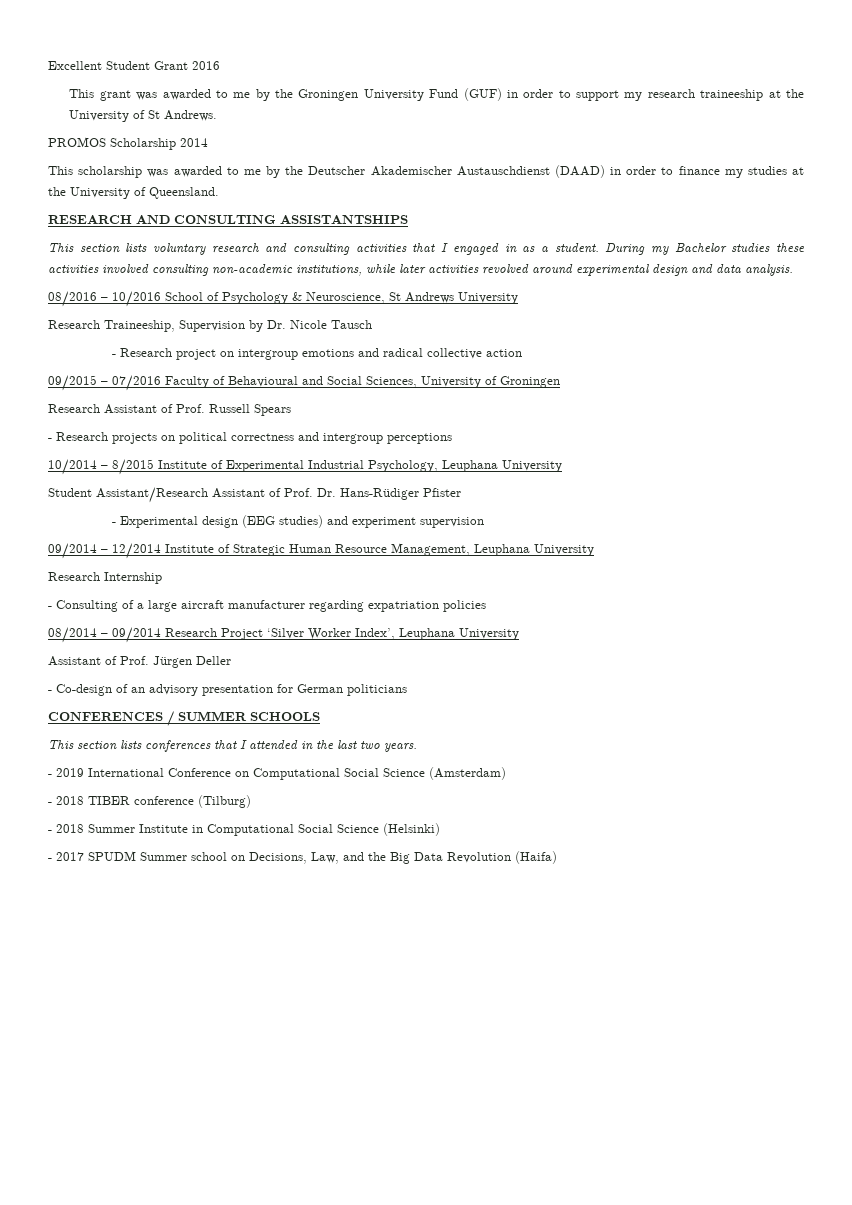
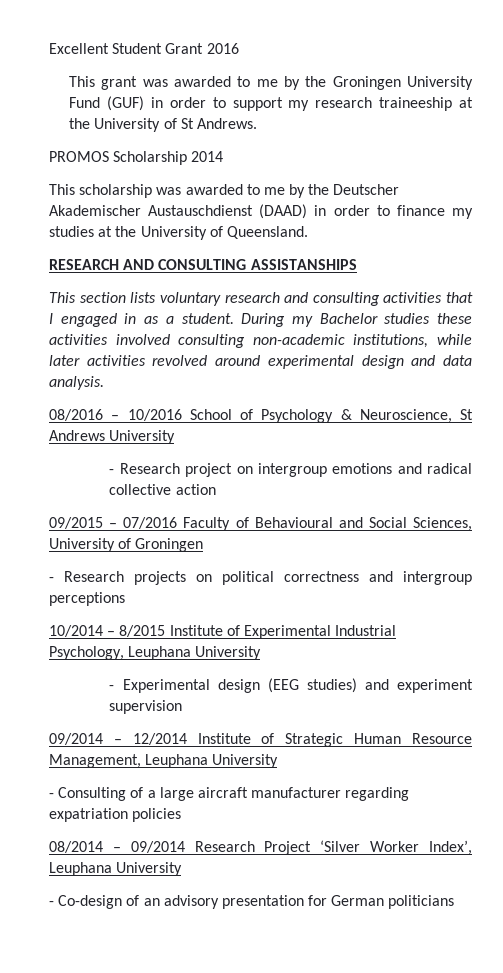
[280,215,408,224] ASSISTANTSHIPS -> [250,259,357,270] ASSISTANSHIPS
[48,320,372,332] // Research Traineeship, Supervision by Dr. Nicole Tausch -> (176, 437) none
[48,404,291,416] // Research Assistant of Prof. Russell Spears -> (204, 545) none
[48,487,461,503] // Student Assistant/Research Assistant of Prof. Dr. Hans-Rüdiger Pfister -> (262, 653) none
[48,572,162,584] // Research Internship -> (279, 761) none
[48,656,231,668] // Assistant of Prof. Jürgen Deller -> (183, 869) none
[48,711,320,726] [48,740,417,752] [48,767,506,780] [48,795,251,808] [48,823,440,836] [48,851,557,864] // CONFERENCES / SUMMER SCHOOLS // This section lists conferences that I attended in the last two years. // - 2019 International Conference on Computational Social Science (Amsterdam) // - 2018 TIBER conference (Tilburg) // - 2018 Summer Institute in Computational Social Science (Helsinki) // - 2017 SPUDM Summer school on Decisions, Law, and the Big Data Revolution (Haifa) -> (455, 902) none

